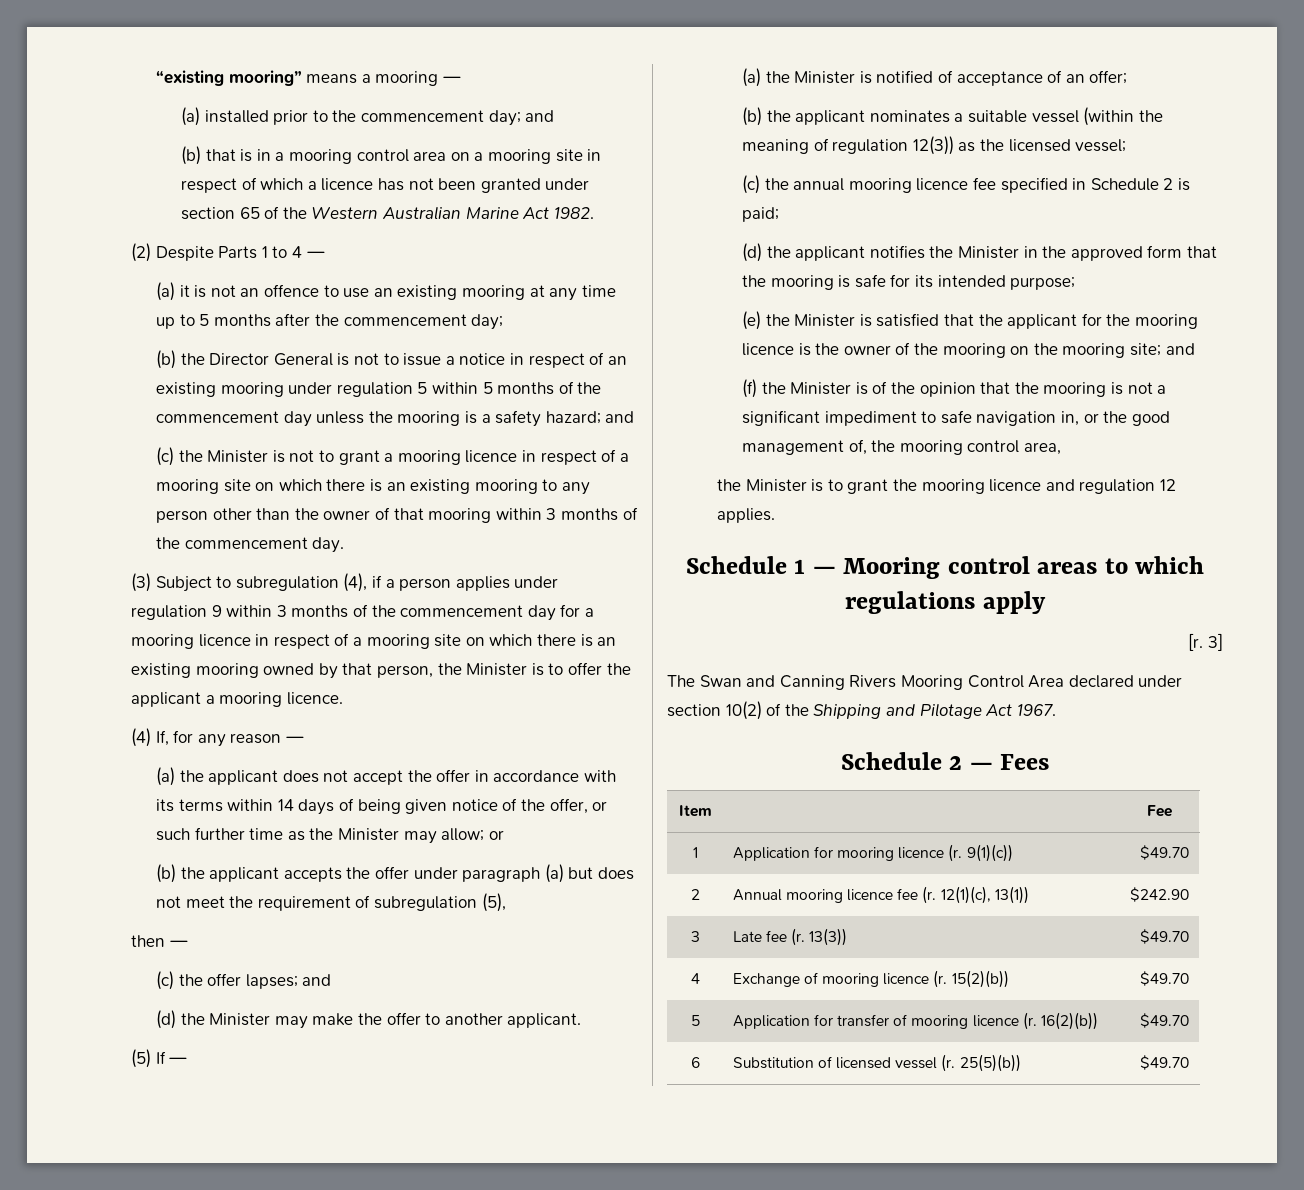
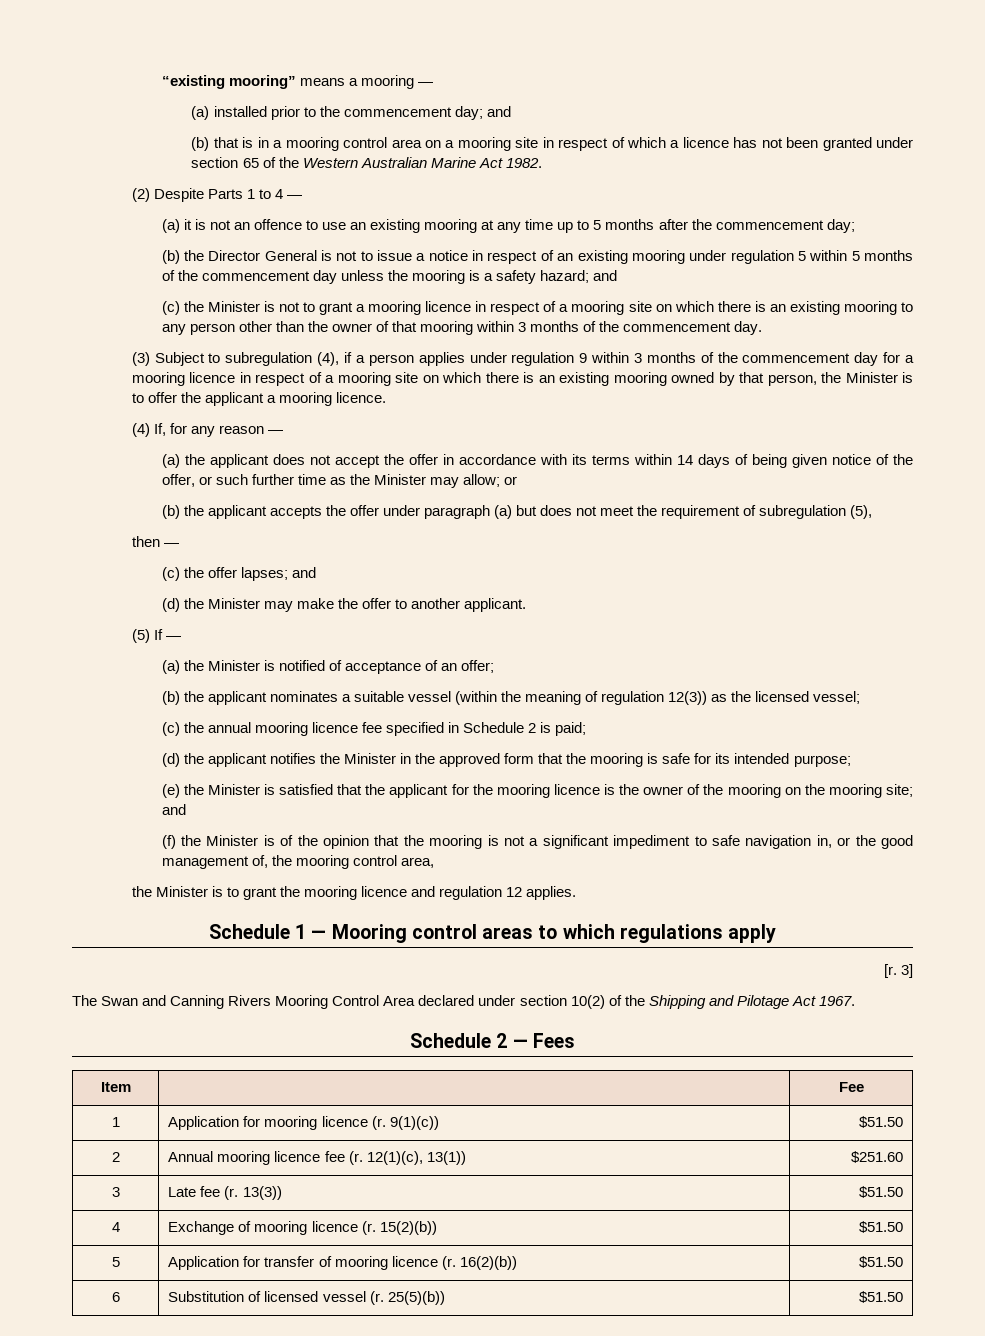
[1140,845,1190,860] $49.70 -> [858,1116,903,1128] $51.50
[1130,887,1190,902] $242.90 -> [850,1151,903,1163] $251.60
[1140,929,1190,944] $49.70 -> [858,1186,903,1198] $51.50
[1140,971,1190,986] $49.70 -> [858,1221,903,1233] $51.50
[1140,1013,1190,1028] $49.70 -> [858,1256,903,1268] $51.50
[1140,1055,1190,1070] $49.70 -> [858,1291,903,1303] $51.50

